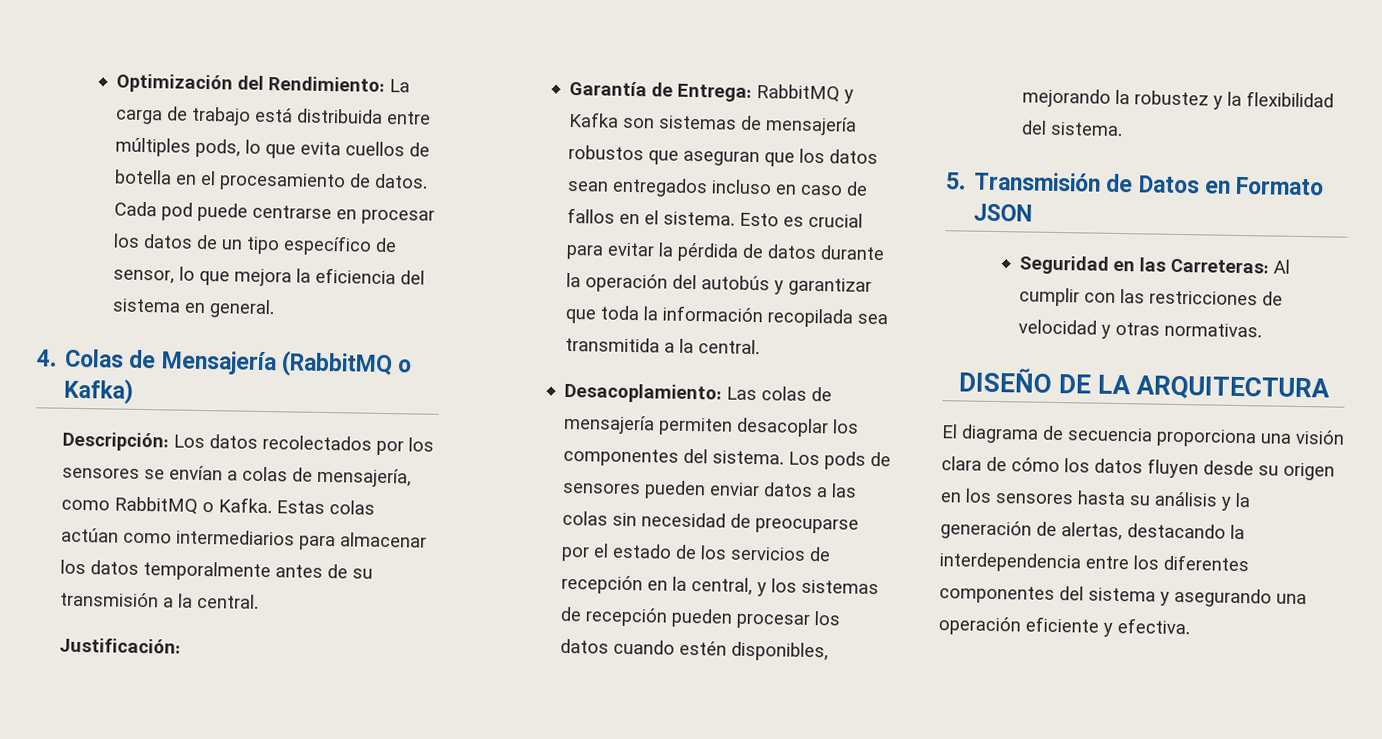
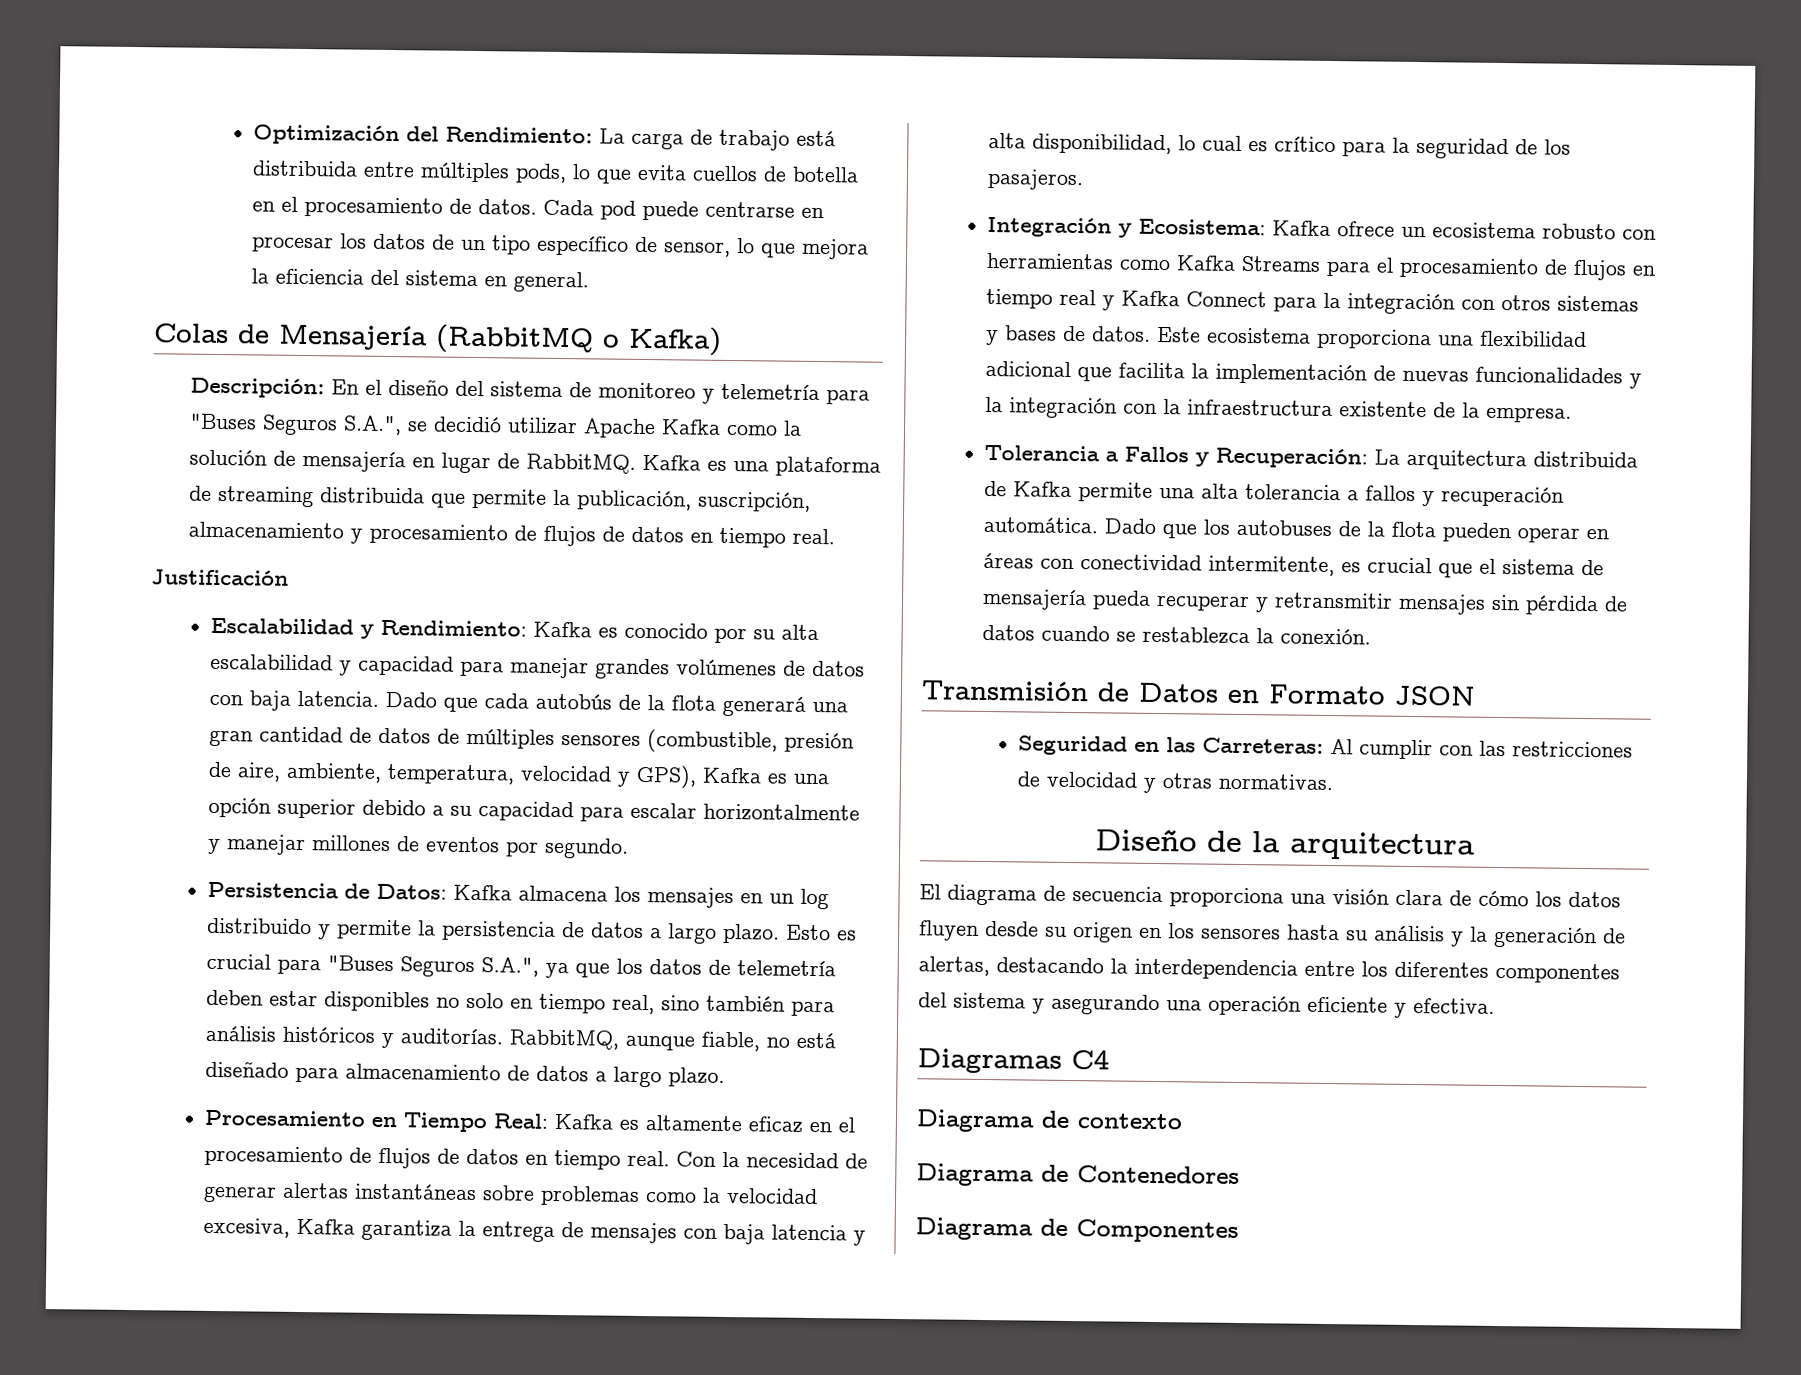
[36,349,57,367] 4. -> (589, 282) none
[173,434,435,456] [62,465,413,488] [61,496,376,515] [61,527,428,551] [60,559,374,582] [60,591,260,609] [59,637,182,654] [568,80,854,104] [567,111,857,136] [567,144,878,167] [566,177,868,198] [566,207,863,228] [565,242,885,262] [565,272,872,296] [564,305,888,328] [564,336,760,355] [563,382,832,404] [562,414,859,438] [562,447,891,470] [561,480,857,500] [561,510,859,534] [560,543,831,562] [560,574,879,597] [559,606,841,629] [559,638,829,662] [1021,88,1334,110] [1020,120,1123,137] [945,172,966,190] Los datos recolectados por los sensores se envían a colas de mensajería, como RabbitMQ o Kafka. Estas colas actúan como intermediarios para almacenar los datos temporalmente antes de su transmisión a la central. // Justificación: // Garantía de Entrega: RabbitMQ y Kafka son sistemas de mensajería robustos que aseguran que los datos sean entregados incluso en caso de fallos en el sistema. Esto es crucial para evitar la pérdida de datos durante la operación del autobús y garantizar que toda la información recopilada sea transmitida a la central. // Desacoplamiento: Las colas de mensajería permiten desacoplar los componentes del sistema. Los pods de sensores pueden enviar datos a las colas sin necesidad de preocuparse por el estado de los servicios de recepción en la central, y los sistemas de recepción pueden procesar los datos cuando estén disponibles, mejorando la robustez y la flexibilidad del sistema. // 5. -> [330,378,870,405] [188,413,802,439] [188,449,881,477] [188,485,811,512] [187,521,835,548] [151,569,289,586] [210,617,820,644] [210,653,866,680] [209,690,849,717] [209,726,855,754] [208,761,830,789] [208,797,861,822] [208,834,630,859] [207,881,830,910] [207,917,858,944] [206,953,837,979] [206,989,836,1017] [205,1025,837,1052] [205,1060,726,1088] [204,1109,856,1133] [204,1145,869,1170] [203,1182,819,1206] [203,1217,867,1246] [988,132,1572,160] [987,168,1085,191] [987,216,1657,240] [986,252,1656,281] [986,288,1640,315] [986,325,1588,350] [985,360,1643,389] [985,396,1573,423] [984,444,1639,471] [984,480,1565,507] [983,516,1610,543] [983,552,1605,578] [982,588,1629,616] [982,624,1372,645] En el diseño del sistema de monitoreo y telemetría para "Buses Seguros S.A.", se decidió utilizar Apache Kafka como la solución de mensajería en lugar de RabbitMQ. Kafka es una plataforma de streaming distribuida que permite la publicación, suscripción, almacenamiento y procesamiento de flujos de datos en tiempo real. // Justificación // Escalabilidad y Rendimiento: Kafka es conocido por su alta escalabilidad y capacidad para manejar grandes volúmenes de datos con baja latencia. Dado que cada autobús de la flota generará una gran cantidad de datos de múltiples sensores (combustible, presión de aire, ambiente, temperatura, velocidad y GPS), Kafka es una opción superior debido a su capacidad para escalar horizontalmente y manejar millones de eventos por segundo. // Persistencia de Datos: Kafka almacena los mensajes en un log distribuido y permite la persistencia de datos a largo plazo. Esto es crucial para "Buses Seguros S.A.", ya que los datos de telemetría deben estar disponibles no solo en tiempo real, sino también para análisis históricos y auditorías. RabbitMQ, aunque fiable, no está diseñado para almacenamiento de datos a largo plazo. // Procesamiento en Tiempo Real: Kafka es altamente eficaz en el procesamiento de flujos de datos en tiempo real. Con la necesidad de generar alertas instantáneas sobre problemas como la velocidad excesiva, Kafka garantiza la entrega de mensajes con baja latencia y alta disponibilidad, lo cual es crítico para la seguridad de los pasajeros. // Integración y Ecosistema: Kafka ofrece un ecosistema robusto con herramientas como Kafka Streams para el procesamiento de flujos en tiempo real y Kafka Connect para la integración con otros sistemas y bases de datos. Este ecosistema proporciona una flexibilidad adicional que facilita la implementación de nuevas funcionalidades y la integración con la infraestructura existente de la empresa. // Tolerancia a Fallos y Recuperación: La arquitectura distribuida de Kafka permite una alta tolerancia a fallos y recuperación automática. Dado que los autobuses de la flota pueden operar en áreas con conectividad intermitente, es crucial que el sistema de mensajería pueda recuperar y retransmitir mensajes sin pérdida de datos cuando se restablezca la conexión. //
[957,367,1331,402] DISEÑO DE LA ARQUITECTURA -> [1095,828,1475,861] Diseño de la arquitectura
(1190, 626) none -> [917,1048,1110,1074] [916,1109,1183,1133] [916,1163,1240,1187] [915,1217,1239,1243] // Diagramas C4 // Diagrama de contexto // Diagrama de Contenedores // Diagrama de Componentes

